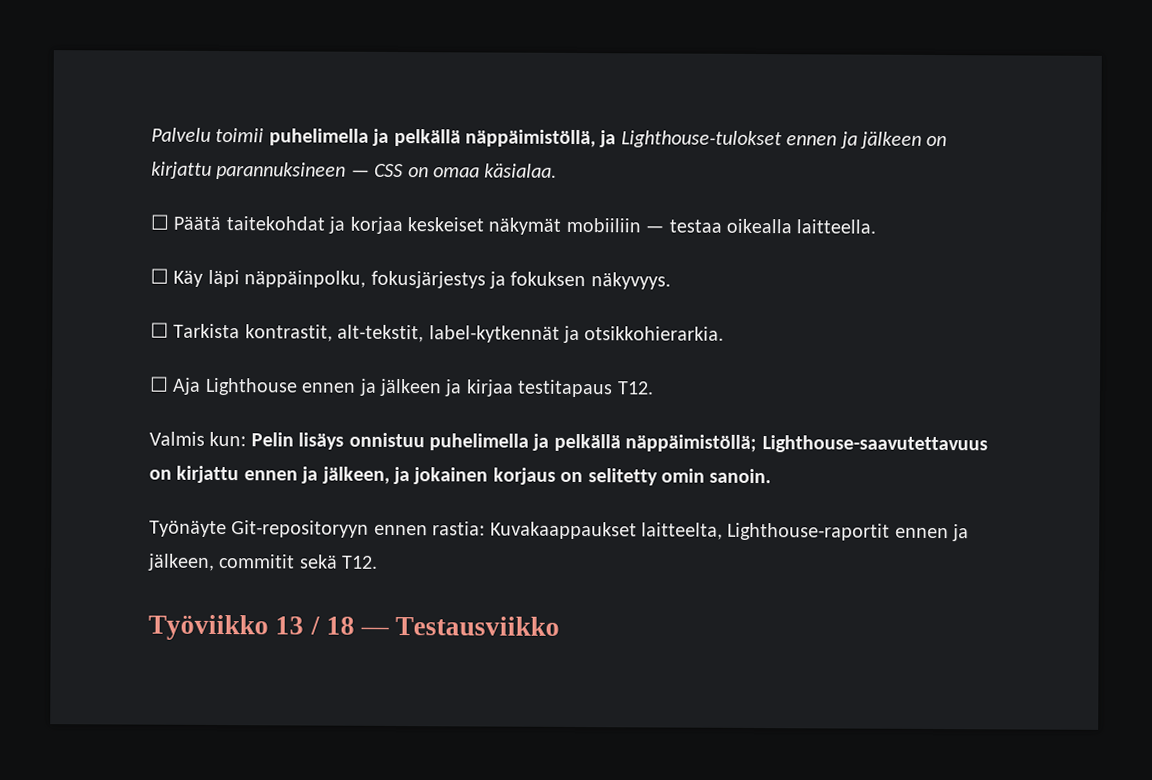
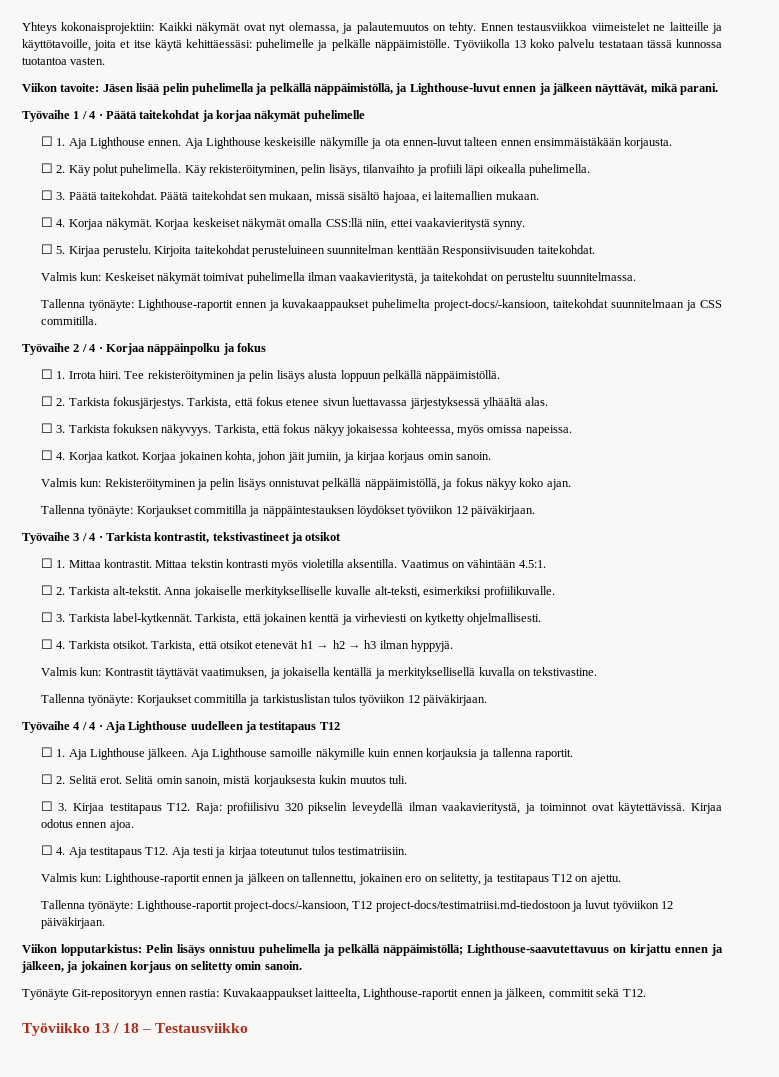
[151,127,265,143] Palvelu toimii -> [22,22,722,34] [22,39,722,51] [22,57,106,65] [22,83,189,95] Yhteys kokonaisprojektiin: Kaikki näkymät ovat nyt olemassa, ja palautemuutos on tehty. Ennen testausviikkoa viimeistelet ne laitteille ja käyttötavoille, joita et itse käytä kehittäessäsi: puhelimelle ja pelkälle näppäimistölle. Työviikolla 13 koko palvelu testataan tässä kunnossa tuotantoa vasten. // Viikon tavoite: Jäsen lisää pelin
[620,130,948,149] [151,161,558,180] [150,214,877,235] [150,268,671,290] [150,322,725,344] [149,376,654,398] [149,431,247,447] Lighthouse-tulokset ennen ja jälkeen on kirjattu parannuksineen — CSS on omaa käsialaa. // ☐ Päätä taitekohdat ja korjaa keskeiset näkymät mobiiliin — testaa oikealla laitteella. // ☐ Käy läpi näppäinpolku, fokusjärjestys ja fokuksen näkyvyys. // ☐ Tarkista kontrastit, alt-tekstit, label-kytkennät ja otsikkohierarkia. // ☐ Aja Lighthouse ennen ja jälkeen ja kirjaa testitapaus T12. // Valmis kun: -> [409,83,718,95] [22,110,365,122] [40,136,673,149] [40,163,591,176] [40,190,539,203] [40,217,526,230] [40,244,595,257] [40,272,637,284] [40,299,722,311] [40,316,97,325] [22,343,266,355] [40,369,501,382] [40,396,549,409] [40,423,572,436] [40,450,492,463] [40,478,571,490] [40,505,536,517] [22,532,342,544] [40,558,546,571] [40,585,555,598] [40,612,542,625] [40,639,454,652] [40,667,598,679] [40,694,488,706] [22,721,340,733] [40,747,574,760] [40,774,407,787] [40,801,722,814] [40,819,134,831] [40,845,407,858] [40,873,621,885] [40,900,674,912] [40,917,105,929] [22,944,142,956] Lighthouse-luvut ennen ja jälkeen näyttävät, mikä parani. // Työvaihe 1 / 4 · Päätä taitekohdat ja korjaa näkymät puhelimelle // ☐ 1. Aja Lighthouse ennen. Aja Lighthouse keskeisille näkymille ja ota ennen-luvut talteen ennen ensimmäistäkään korjausta. // ☐ 2. Käy polut puhelimella. Käy rekisteröityminen, pelin lisäys, tilanvaihto ja profiili läpi oikealla puhelimella. // ☐ 3. Päätä taitekohdat. Päätä taitekohdat sen mukaan, missä sisältö hajoaa, ei laitemallien mukaan. // ☐ 4. Korjaa näkymät. Korjaa keskeiset näkymät omalla CSS:llä niin, ettei vaakavieritystä synny. // ☐ 5. Kirjaa perustelu. Kirjoita taitekohdat perusteluineen suunnitelman kenttään Responsiivisuuden taitekohdat. // Valmis kun: Keskeiset näkymät toimivat puhelimella ilman vaakavieritystä, ja taitekohdat on perusteltu suunnitelmassa. // Tallenna työnäyte: Lighthouse-raportit ennen ja kuvakaappaukset puhelimelta project-docs/-kansioon, taitekohdat suunnitelmaan ja CSS commitilla. // Työvaihe 2 / 4 · Korjaa näppäinpolku ja fokus // ☐ 1. Irrota hiiri. Tee rekisteröityminen ja pelin lisäys alusta loppuun pelkällä näppäimistöllä. // ☐ 2. Tarkista fokusjärjestys. Tarkista, että fokus etenee sivun luettavassa järjestyksessä ylhäältä alas. // ☐ 3. Tarkista fokuksen näkyvyys. Tarkista, että fokus näkyy jokaisessa kohteessa, myös omissa napeissa. // ☐ 4. Korjaa katkot. Korjaa jokainen kohta, johon jäit jumiin, ja kirjaa korjaus omin sanoin. // Valmis kun: Rekisteröityminen ja pelin lisäys onnistuvat pelkällä näppäimistöllä, ja fokus näkyy koko ajan. // Tallenna työnäyte: Korjaukset commitilla ja näppäintestauksen löydökset työviikon 12 päiväkirjaan. // Työvaihe 3 / 4 · Tarkista kontrastit, tekstivastineet ja otsikot // ☐ 1. Mittaa kontrastit. Mittaa tekstin kontrasti myös violetilla aksentilla. Vaatimus on vähintään 4.5:1. // ☐ 2. Tarkista alt-tekstit. Anna jokaiselle merkitykselliselle kuvalle alt-teksti, esimerkiksi profiilikuvalle. // ☐ 3. Tarkista label-kytkennät. Tarkista, että jokainen kenttä ja virheviesti on kytketty ohjelmallisesti. // ☐ 4. Tarkista otsikot. Tarkista, että otsikot etenevät h1 → h2 → h3 ilman hyppyjä. // Valmis kun: Kontrastit täyttävät vaatimuksen, ja jokaisella kentällä ja merkityksellisellä kuvalla on tekstivastine. // Tallenna työnäyte: Korjaukset commitilla ja tarkistuslistan tulos työviikon 12 päiväkirjaan. // Työvaihe 4 / 4 · Aja Lighthouse uudelleen ja testitapaus T12 // ☐ 1. Aja Lighthouse jälkeen. Aja Lighthouse samoille näkymille kuin ennen korjauksia ja tallenna raportit. // ☐ 2. Selitä erot. Selitä omin sanoin, mistä korjauksesta kukin muutos tuli. // ☐ 3. Kirjaa testitapaus T12. Raja: profiilisivu 320 pikselin leveydellä ilman vaakavieritystä, ja toiminnot ovat käytettävissä. Kirjaa odotus ennen ajoa. // ☐ 4. Aja testitapaus T12. Aja testi ja kirjaa toteutunut tulos testimatriisiin. // Valmis kun: Lighthouse-raportit ennen ja jälkeen on tallennettu, jokainen ero on selitetty, ja testitapaus T12 on ajettu. // Tallenna työnäyte: Lighthouse-raportit project-docs/-kansioon, T12 project-docs/testimatriisi.md-tiedostoon ja luvut työviikon 12 päiväkirjaan. // Viikon lopputarkistus:
[360,626,391,635] — -> [141,1029,151,1033] –

